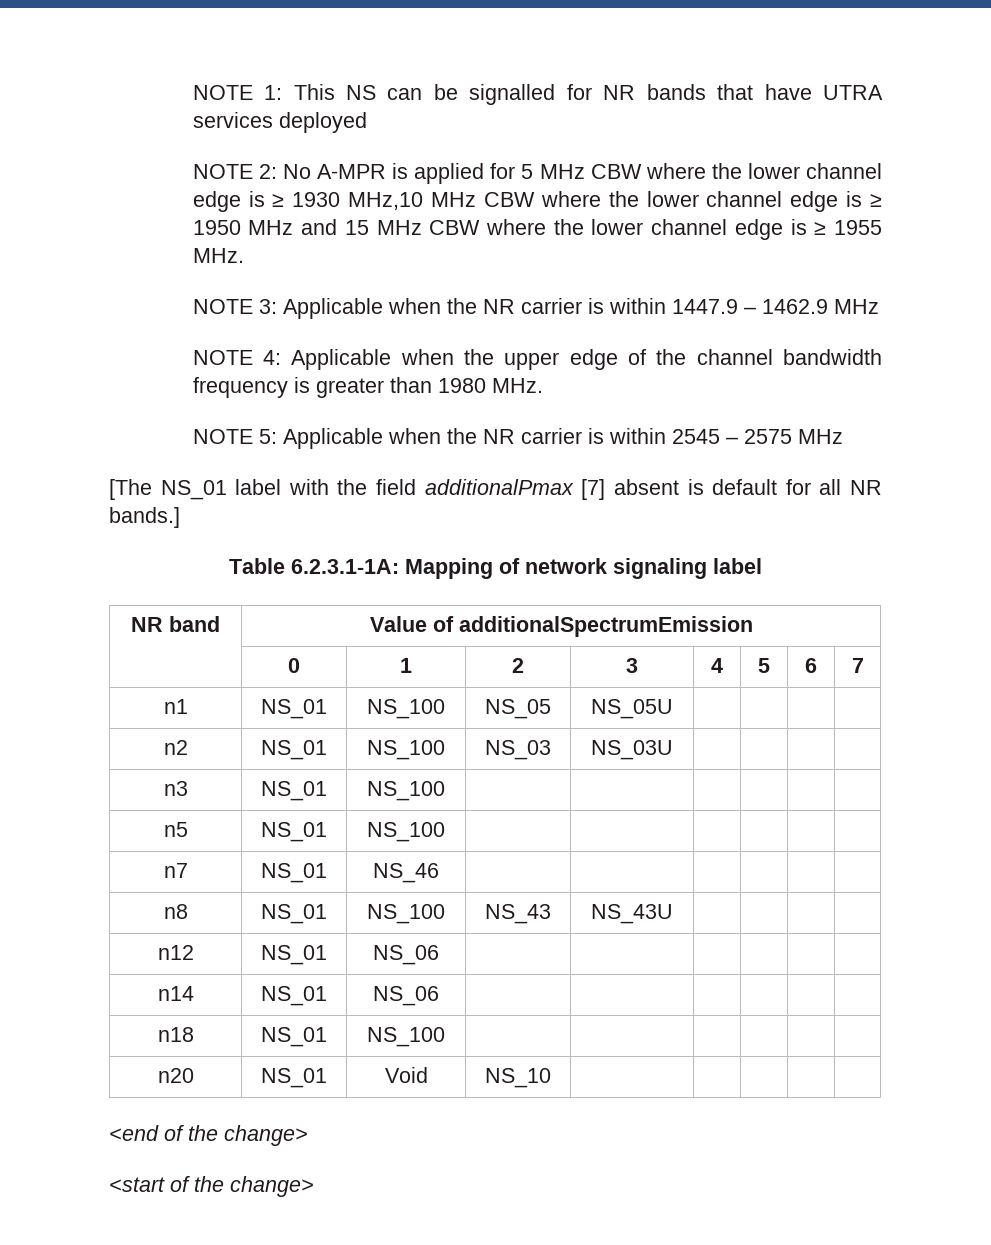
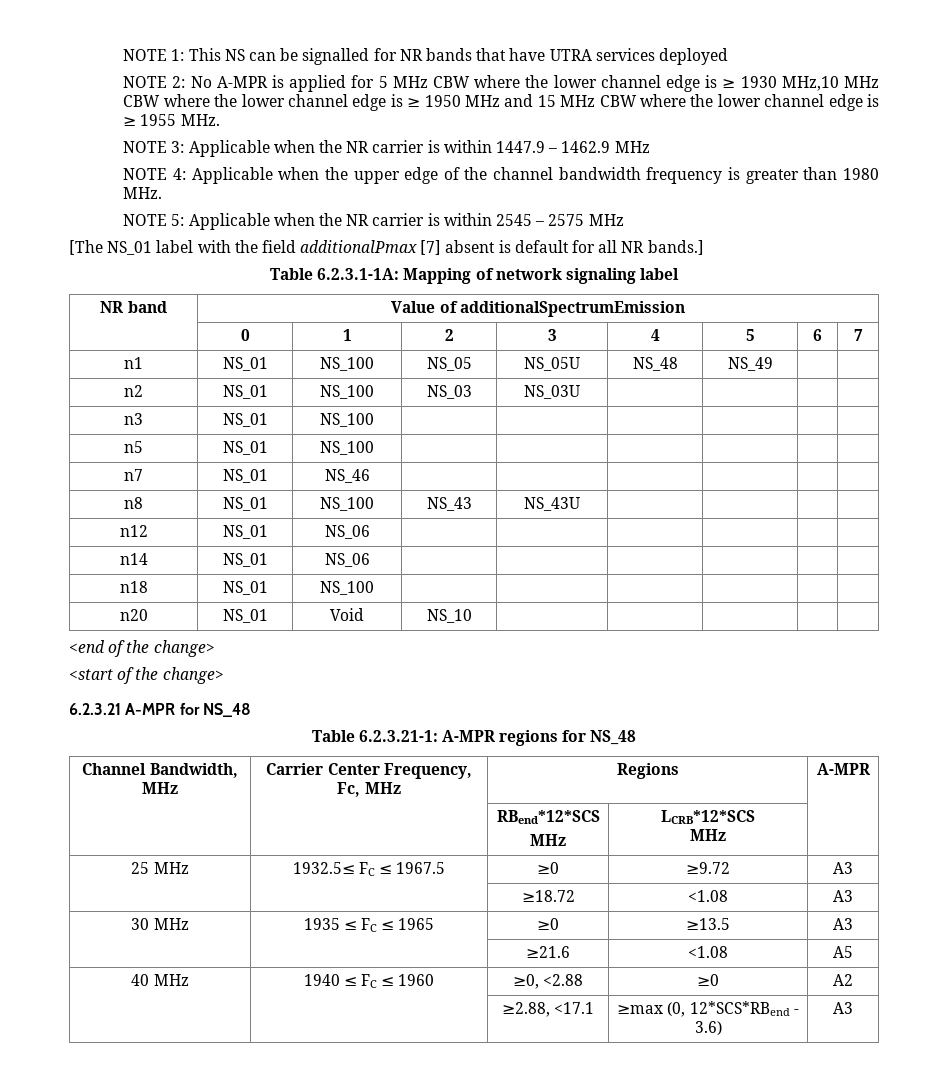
(673, 709) | -> [632,357,678,371] [727,357,773,371] NS_48 | NS_49
(314, 1186) none -> [69,703,251,717] [311,730,637,746] [82,763,238,778] [142,782,178,794] [266,763,472,779] [337,782,401,797] [616,763,679,779] [816,763,871,775] [496,810,600,824] [530,834,566,846] [661,810,755,824] [690,829,726,841] [131,862,189,874] [292,862,446,876] [537,862,559,874] [686,862,730,874] [833,862,853,874] [521,890,575,902] [688,890,728,902] [833,890,853,902] [131,918,189,930] [303,918,435,932] [537,918,559,930] [686,918,730,930] [833,918,853,930] [526,946,570,958] [688,946,728,958] [833,946,853,958] [131,974,189,986] [303,974,435,988] [512,974,584,989] [697,974,719,986] [833,974,853,986] [501,1002,595,1017] [617,1001,799,1017] [694,1021,722,1035] [833,1002,853,1014] // 6.2.3.21 A-MPR for NS_48 // Table 6.2.3.21-1: A-MPR regions for NS_48 // Channel Bandwidth, MHz | Carrier Center Frequency, Fc, MHz | Regions | A-MPR // | | RBend*12*SCS // MHz | LCRB*12*SCS // MHz | // 25 MHz | 1932.5≤ FC ≤ 1967.5 | ≥0 | ≥9.72 | A3 // | | ≥18.72 | <1.08 | A3 // 30 MHz | 1935 ≤ FC ≤ 1965 | ≥0 | ≥13.5 | A3 // | | ≥21.6 | <1.08 | A5 // 40 MHz | 1940 ≤ FC ≤ 1960 | ≥0, <2.88 | ≥0 | A2 // | | ≥2.88, <17.1 | ≥max (0, 12*SCS*RBend - 3.6) | A3

